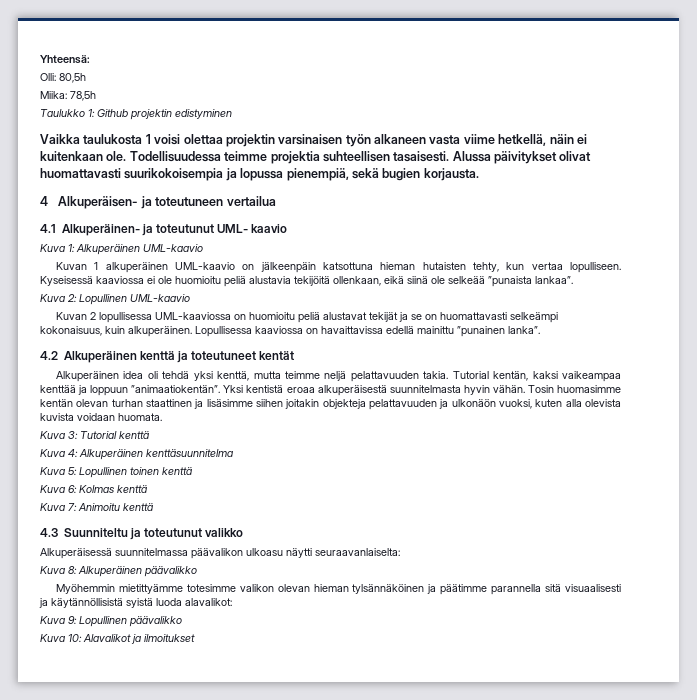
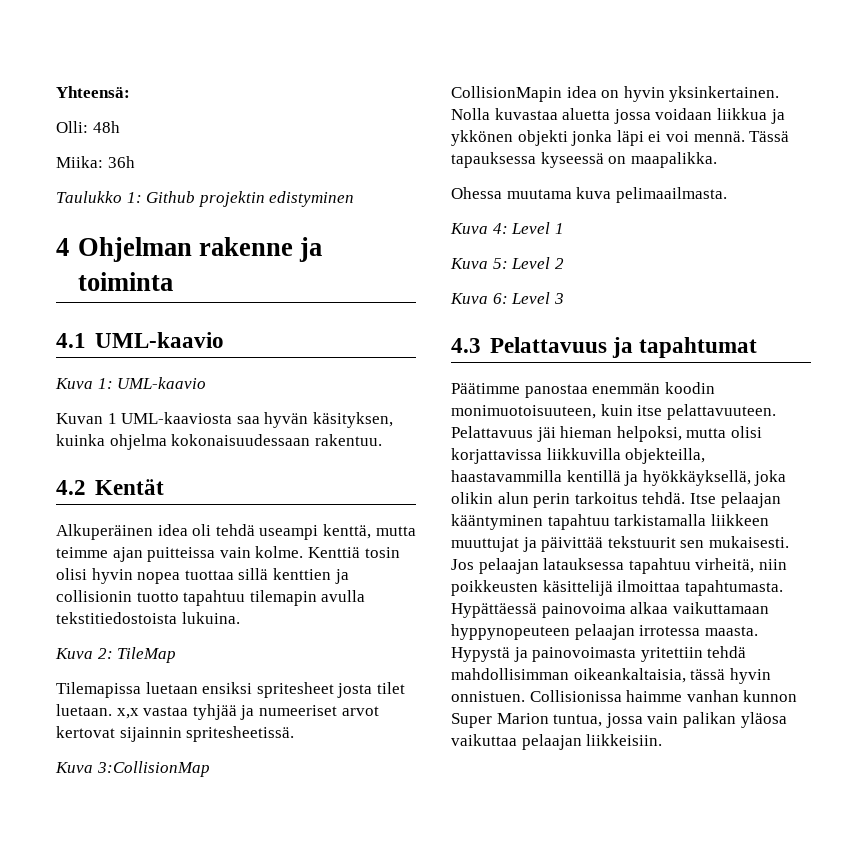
[59,73,86,83] 80,5h -> [92,121,120,133] 48h
[70,91,96,101] 78,5h -> [107,156,135,168] 36h
[40,134,587,147] [40,151,592,164] [40,168,479,181] [40,196,276,209] [40,224,288,236] Vaikka taulukosta 1 voisi olettaa projektin varsinaisen työn alkaneen vasta viime hetkellä, näin ei kuitenkaan ole. Todellisuudessa teimme projektia suhteellisen tasaisesti. Alussa päivitykset olivat huomattavasti suurikokoisempia ja lopussa pienempiä, sekä bugien korjausta. // 4 Alkuperäisen- ja toteutuneen vertailua // 4.1 Alkuperäinen- ja toteutunut UML- kaavio -> [56,237,322,262] [77,272,173,291] [56,332,224,348] 4 Ohjelman rakenne ja toiminta // 4.1 UML-kaavio
[76,244,140,255] Alkuperäinen -> (113, 383) none
[105,262,621,273] [40,276,573,287] [40,294,190,305] [55,312,558,323] [40,326,540,337] [40,351,295,363] alkuperäinen UML-kaavio on jälkeenpäin katsottuna hieman hutaisten tehty, kun vertaa lopulliseen. Kyseisessä kaaviossa ei ole huomioitu peliä alustavia tekijöitä ollenkaan, eikä siinä ole selkeää ”punaista lankaa”. // Kuva 2: Lopullinen UML-kaavio // Kuvan 2 lopullisessa UML-kaaviossa on huomioitu peliä alustavat tekijät ja se on huomattavasti selkeämpi kokonaisuus, kuin alkuperäinen. Lopullisessa kaaviossa on havaittavissa edellä mainittu ”punainen lanka”. // 4.2 Alkuperäinen kenttä ja toteutuneet kentät -> [121,412,393,428] [56,434,382,450] [56,479,164,495] UML-kaaviosta saa hyvän käsityksen, kuinka ohjelma kokonaisuudessaan rakentuu. // 4.2 Kentät
[193,371,213,381] yksi -> [259,525,319,540] useampi
[324,371,621,382] [40,385,621,396] [40,399,621,410] [40,413,162,421] [40,431,149,439] neljä pelattavuuden takia. Tutorial kentän, kaksi vaikeampaa kenttää ja loppuun ”animaatiokentän”. Yksi kentistä eroaa alkuperäisestä suunnitelmasta hyvin vähän. Tosin huomasimme kentän olevan turhan staattinen ja lisäsimme siihen joitakin objekteja pelattavuuden ja ulkonäön vuoksi, kuten alla olevista kuvista voidaan huomata. // Kuva 3: Tutorial kenttä -> [112,546,400,562] [56,568,349,584] [56,590,366,606] [56,612,240,624] [55,647,177,663] [56,682,405,698] [56,704,379,720] [56,726,295,742] [55,761,210,777] [451,86,780,102] [451,108,785,124] [451,130,790,146] [451,152,717,168] [451,187,727,203] ajan puitteissa vain kolme. Kenttiä tosin olisi hyvin nopea tuottaa sillä kenttien ja collisionin tuotto tapahtuu tilemapin avulla tekstitiedostoista lukuina. // Kuva 2: TileMap // Tilemapissa luetaan ensiksi spritesheet josta tilet luetaan. x,x vastaa tyhjää ja numeeriset arvot kertovat sijainnin spritesheetissä. // Kuva 3:CollisionMap // CollisionMapin idea on hyvin yksinkertainen. Nolla kuvastaa aluetta jossa voidaan liikkua ja ykkönen objekti jonka läpi ei voi mennä. Tässä tapauksessa kyseessä on maapalikka. // Ohessa muutama kuva pelimaailmasta.
[79,449,233,460] Alkuperäinen kenttäsuunnitelma -> [511,222,564,234] Level 1
[79,467,192,478] Lopullinen toinen kenttä -> [511,257,564,269] Level 2
[79,485,147,493] [40,503,153,511] [40,528,244,540] [40,548,400,559] [40,566,197,577] [55,584,621,595] [39,598,232,608] [40,616,182,627] [40,634,195,644] Kolmas kenttä // Kuva 7: Animoitu kenttä // 4.3 Suunniteltu ja toteutunut valikko // Alkuperäisessä suunnitelmassa päävalikon ulkoasu näytti seuraavanlaiselta: // Kuva 8: Alkuperäinen päävalikko // Myöhemmin mietittyämme totesimme valikon olevan hieman tylsännäköinen ja päätimme parannella sitä visuaalisesti ja käytännöllisistä syistä luoda alavalikot: // Kuva 9: Lopullinen päävalikko // Kuva 10: Alavalikot ja ilmoitukset -> [511,292,564,304] [451,337,757,358] [451,382,715,398] [451,404,776,420] [451,426,762,442] [451,448,706,464] [451,470,787,486] [451,492,781,508] [451,514,769,530] [451,536,789,552] [451,558,787,574] [451,580,783,596] [451,602,769,618] [451,624,758,640] [451,646,747,662] [451,668,771,684] [451,690,798,702] [451,712,787,728] [451,734,663,750] Level 3 // 4.3 Pelattavuus ja tapahtumat // Päätimme panostaa enemmän koodin monimuotoisuuteen, kuin itse pelattavuuteen. Pelattavuus jäi hieman helpoksi, mutta olisi korjattavissa liikkuvilla objekteilla, haastavammilla kentillä ja hyökkäyksellä, joka olikin alun perin tarkoitus tehdä. Itse pelaajan kääntyminen tapahtuu tarkistamalla liikkeen muuttujat ja päivittää tekstuurit sen mukaisesti. Jos pelaajan latauksessa tapahtuu virheitä, niin poikkeusten käsittelijä ilmoittaa tapahtumasta. Hypättäessä painovoima alkaa vaikuttamaan hyppynopeuteen pelaajan irrotessa maasta. Hypystä ja painovoimasta yritettiin tehdä mahdollisimman oikeankaltaisia, tässä hyvin onnistuen. Collisionissa haimme vanhan kunnon Super Marion tuntua, jossa vain palikan yläosa vaikuttaa pelaajan liikkeisiin.

